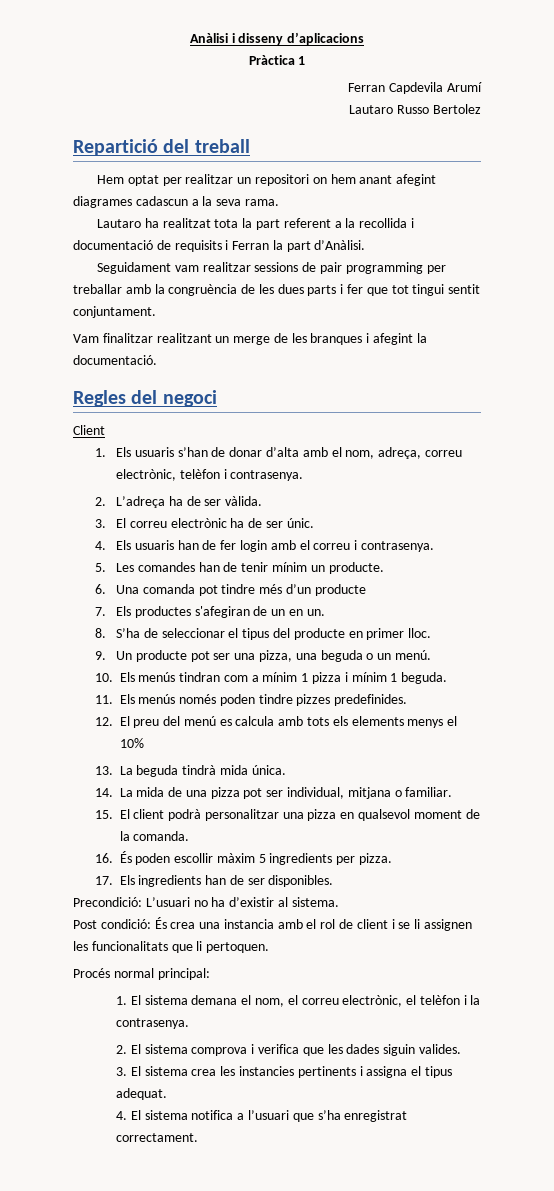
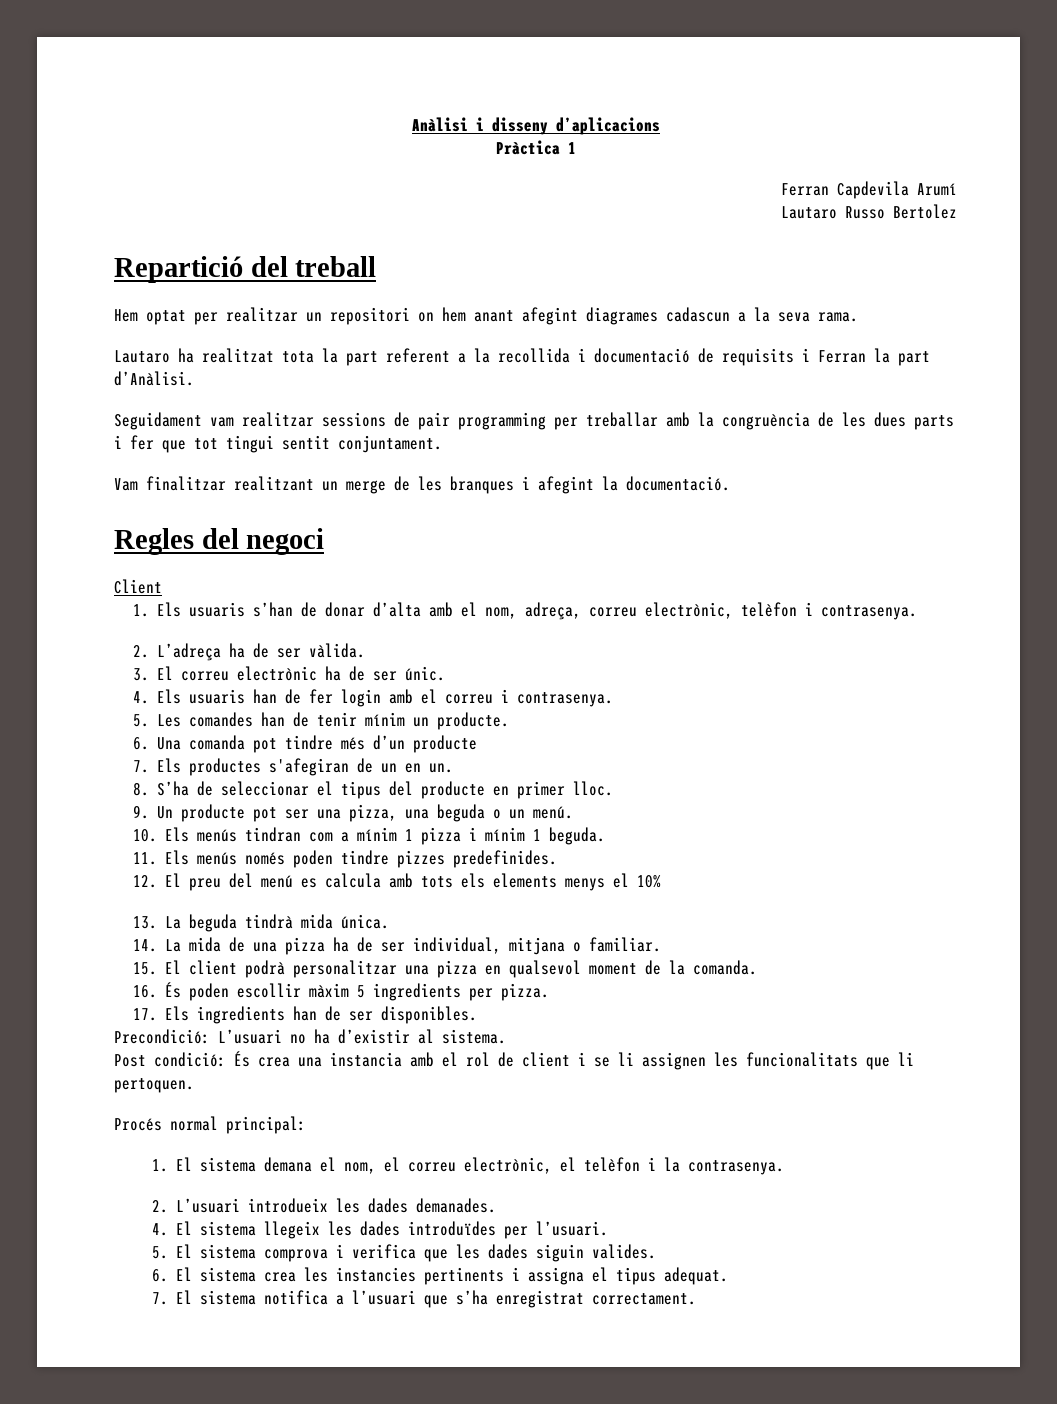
[243,788,263,799] pot -> [333,937,374,952] ha de
(128, 1049) none -> [175,1198,496,1213] [151,1221,608,1239] [151,1246,168,1259] L’usuari introdueix les dades demanades. // 4. El sistema llegeix les dades introduïdes per l’usuari. // 5.
[116,1067,128,1076] 3. -> [151,1269,168,1282] 6.
[116,1111,128,1120] 4. -> [151,1292,168,1305] 7.

